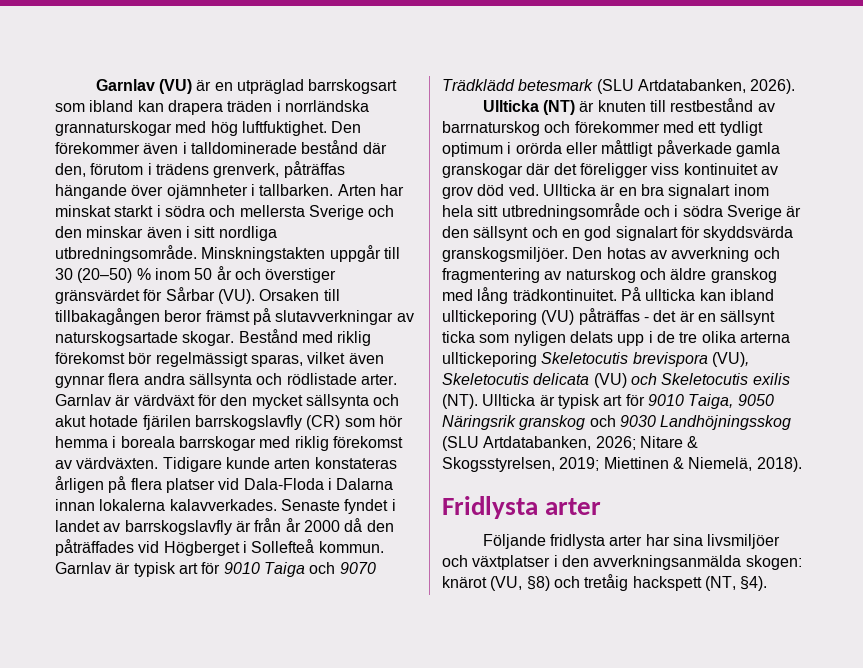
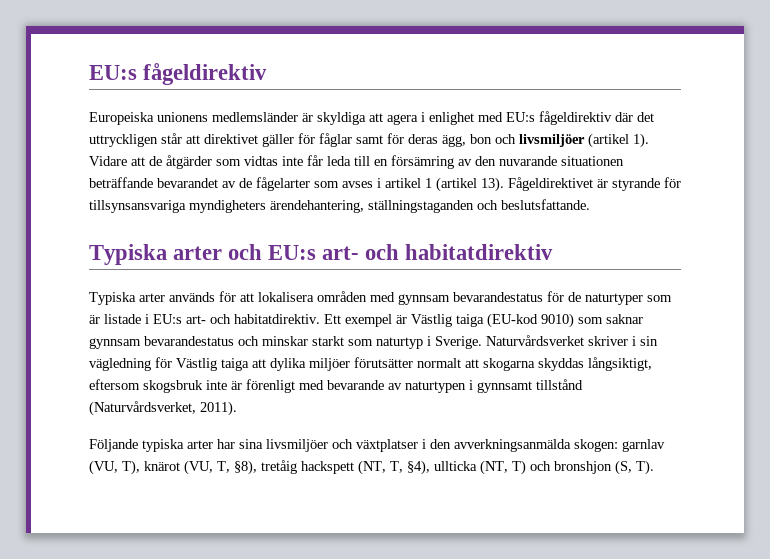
[95,79,398,94] [55,100,369,115] [55,121,362,136] [55,140,387,154] [55,161,345,178] [55,184,404,199] [55,205,395,220] [55,226,277,241] [55,245,400,262] [55,266,337,283] [55,287,340,304] [55,308,414,325] [55,329,372,346] [55,352,384,367] [55,373,397,388] [55,394,400,409] [55,415,403,430] [55,436,403,451] [55,457,397,472] [55,476,394,493] [55,499,396,514] [55,518,394,535] [55,539,384,556] [55,562,376,577] [442,79,796,94] [482,98,775,115] [442,121,763,136] [442,140,780,157] [442,163,778,178] [442,184,769,199] [442,203,802,220] [442,226,794,241] [442,247,780,262] [442,268,777,283] [442,287,774,304] [442,308,776,325] [442,331,790,346] [442,352,749,367] [442,373,790,388] [442,394,774,409] [442,415,792,430] [442,436,699,451] [442,457,802,472] [442,496,602,519] Garnlav (VU) är en utpräglad barrskogsart som ibland kan drapera träden i norrländska grannaturskogar med hög luftfuktighet. Den förekommer även i talldominerade bestånd där den, förutom i trädens grenverk, påträffas hängande över ojämnheter i tallbarken. Arten har minskat starkt i södra och mellersta Sverige och den minskar även i sitt nordliga utbredningsområde. Minskningstakten uppgår till 30 (20–50) % inom 50 år och överstiger gränsvärdet för Sårbar (VU). Orsaken till tillbakagången beror främst på slutavverkningar av naturskogsartade skogar. Bestånd med riklig förekomst bör regelmässigt sparas, vilket även gynnar flera andra sällsynta och rödlistade arter. Garnlav är värdväxt för den mycket sällsynta och akut hotade fjärilen barrskogslavfly (CR) som hör hemma i boreala barrskogar med riklig förekomst av värdväxten. Tidigare kunde arten konstateras årligen på flera platser vid Dala-Floda i Dalarna innan lokalerna kalavverkades. Senaste fyndet i landet av barrskogslavfly är från år 2000 då den påträffades vid Högberget i Sollefteå kommun. Garnlav är typisk art för 9010 Taiga och 9070 Trädklädd betesmark (SLU Artdatabanken, 2026). // Ullticka (NT) är knuten till restbestånd av barrnaturskog och förekommer med ett tydligt optimum i orörda eller måttligt påverkade gamla granskogar där det föreligger viss kontinuitet av grov död ved. Ullticka är en bra signalart inom hela sitt utbredningsområde och i södra Sverige är den sällsynt och en god signalart för skyddsvärda granskogsmiljöer. Den hotas av avverkning och fragmentering av naturskog och äldre granskog med lång trädkontinuitet. På ullticka kan ibland ulltickeporing (VU) påträffas - det är en sällsynt ticka som nyligen delats upp i de tre olika arterna ulltickeporing Skeletocutis brevispora (VU), Skeletocutis delicata (VU) och Skeletocutis exilis (NT). Ullticka är typisk art för 9010 Taiga, 9050 Näringsrik granskog och 9030 Landhöjningsskog (SLU Artdatabanken, 2026; Nitare & Skogsstyrelsen, 2019; Miettinen & Niemelä, 2018). // Fridlysta arter -> [89,63,268,85] [89,111,654,125] [89,133,649,148] [89,155,624,169] [89,177,681,192] [89,199,590,213] [89,244,554,265] [89,291,672,305] [89,313,643,328] [89,335,658,349] [89,357,652,371] [89,379,583,393] [89,401,237,416] EU:s fågeldirektiv // Europeiska unionens medlemsländer är skyldiga att agera i enlighet med EU:s fågeldirektiv där det uttryckligen står att direktivet gäller för fåglar samt för deras ägg, bon och livsmiljöer (artikel 1). Vidare att de åtgärder som vidtas inte får leda till en försämring av den nuvarande situationen beträffande bevarandet av de fågelarter som avses i artikel 1 (artikel 13). Fågeldirektivet är styrande för tillsynsansvariga myndigheters ärendehantering, ställningstaganden och beslutsfattande. // Typiska arter och EU:s art- och habitatdirektiv // Typiska arter används för att lokalisera områden med gynnsam bevarandestatus för de naturtyper som är listade i EU:s art- och habitatdirektiv. Ett exempel är Västlig taiga (EU-kod 9010) som saknar gynnsam bevarandestatus och minskar starkt som naturtyp i Sverige. Naturvårdsverket skriver i sin vägledning för Västlig taiga att dylika miljöer förutsätter normalt att skogarna skyddas långsiktigt, eftersom skogsbruk inte är förenligt med bevarande av naturtypen i gynnsamt tillstånd (Naturvårdsverket, 2011).
[549,534,605,549] fridlysta -> [142,439,184,452] typiska
[442,574,768,591] knärot (VU, §8) och tretåig hackspett (NT, §4). -> [622,439,665,452] [89,460,654,475] garnlav (VU, T), knärot (VU, T, §8), tretåig hackspett (NT, T, §4), ullticka (NT, T) och bronshjon (S, T).

